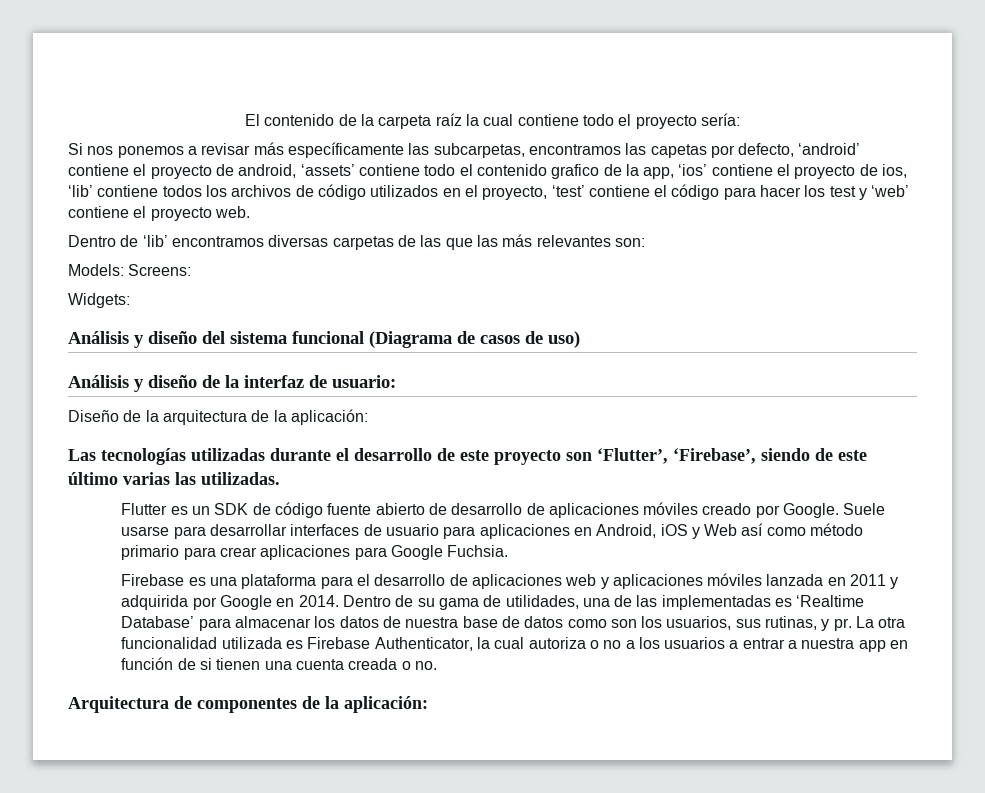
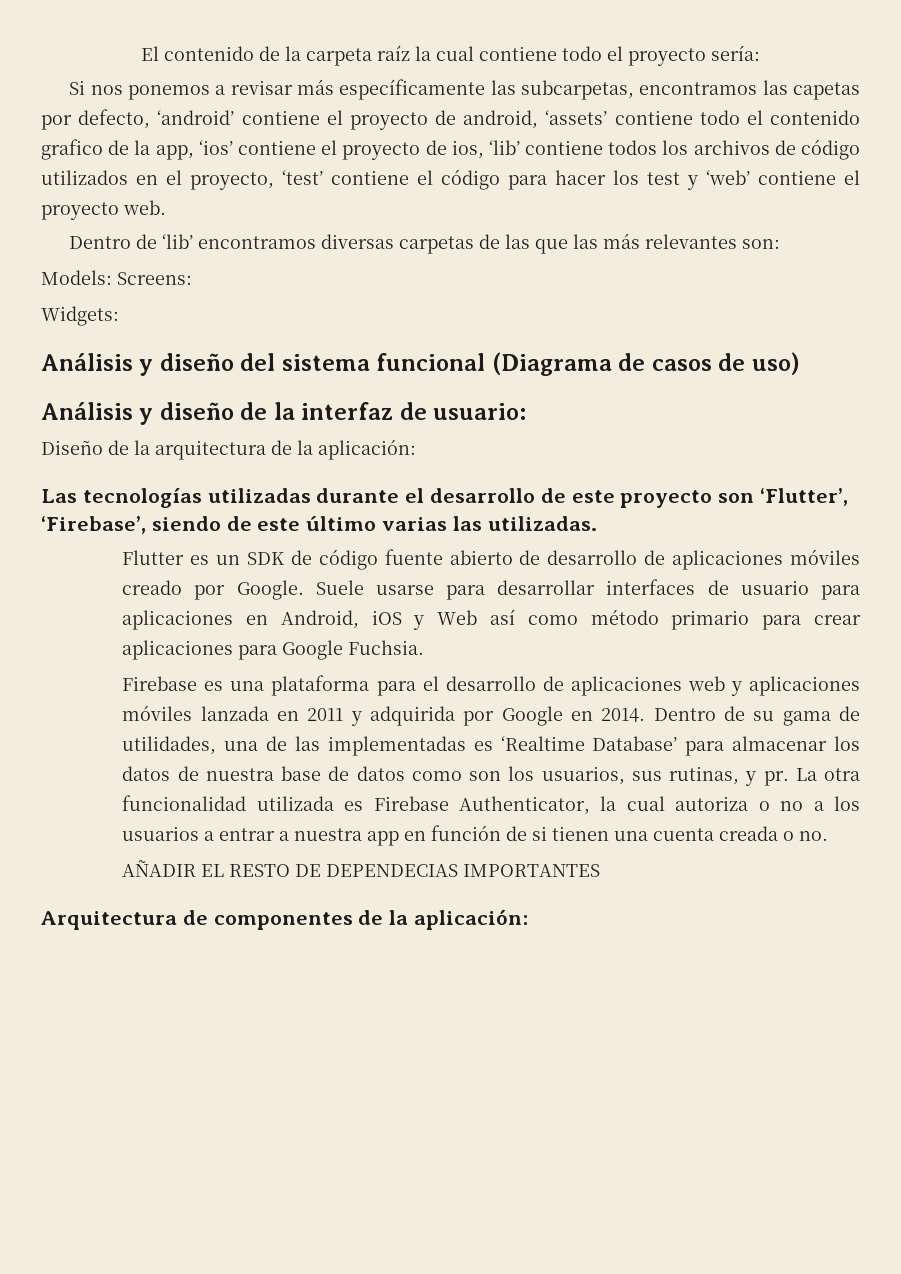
(437, 665) none -> [122,860,601,877] // AÑADIR EL RESTO DE DEPENDECIAS IMPORTANTES

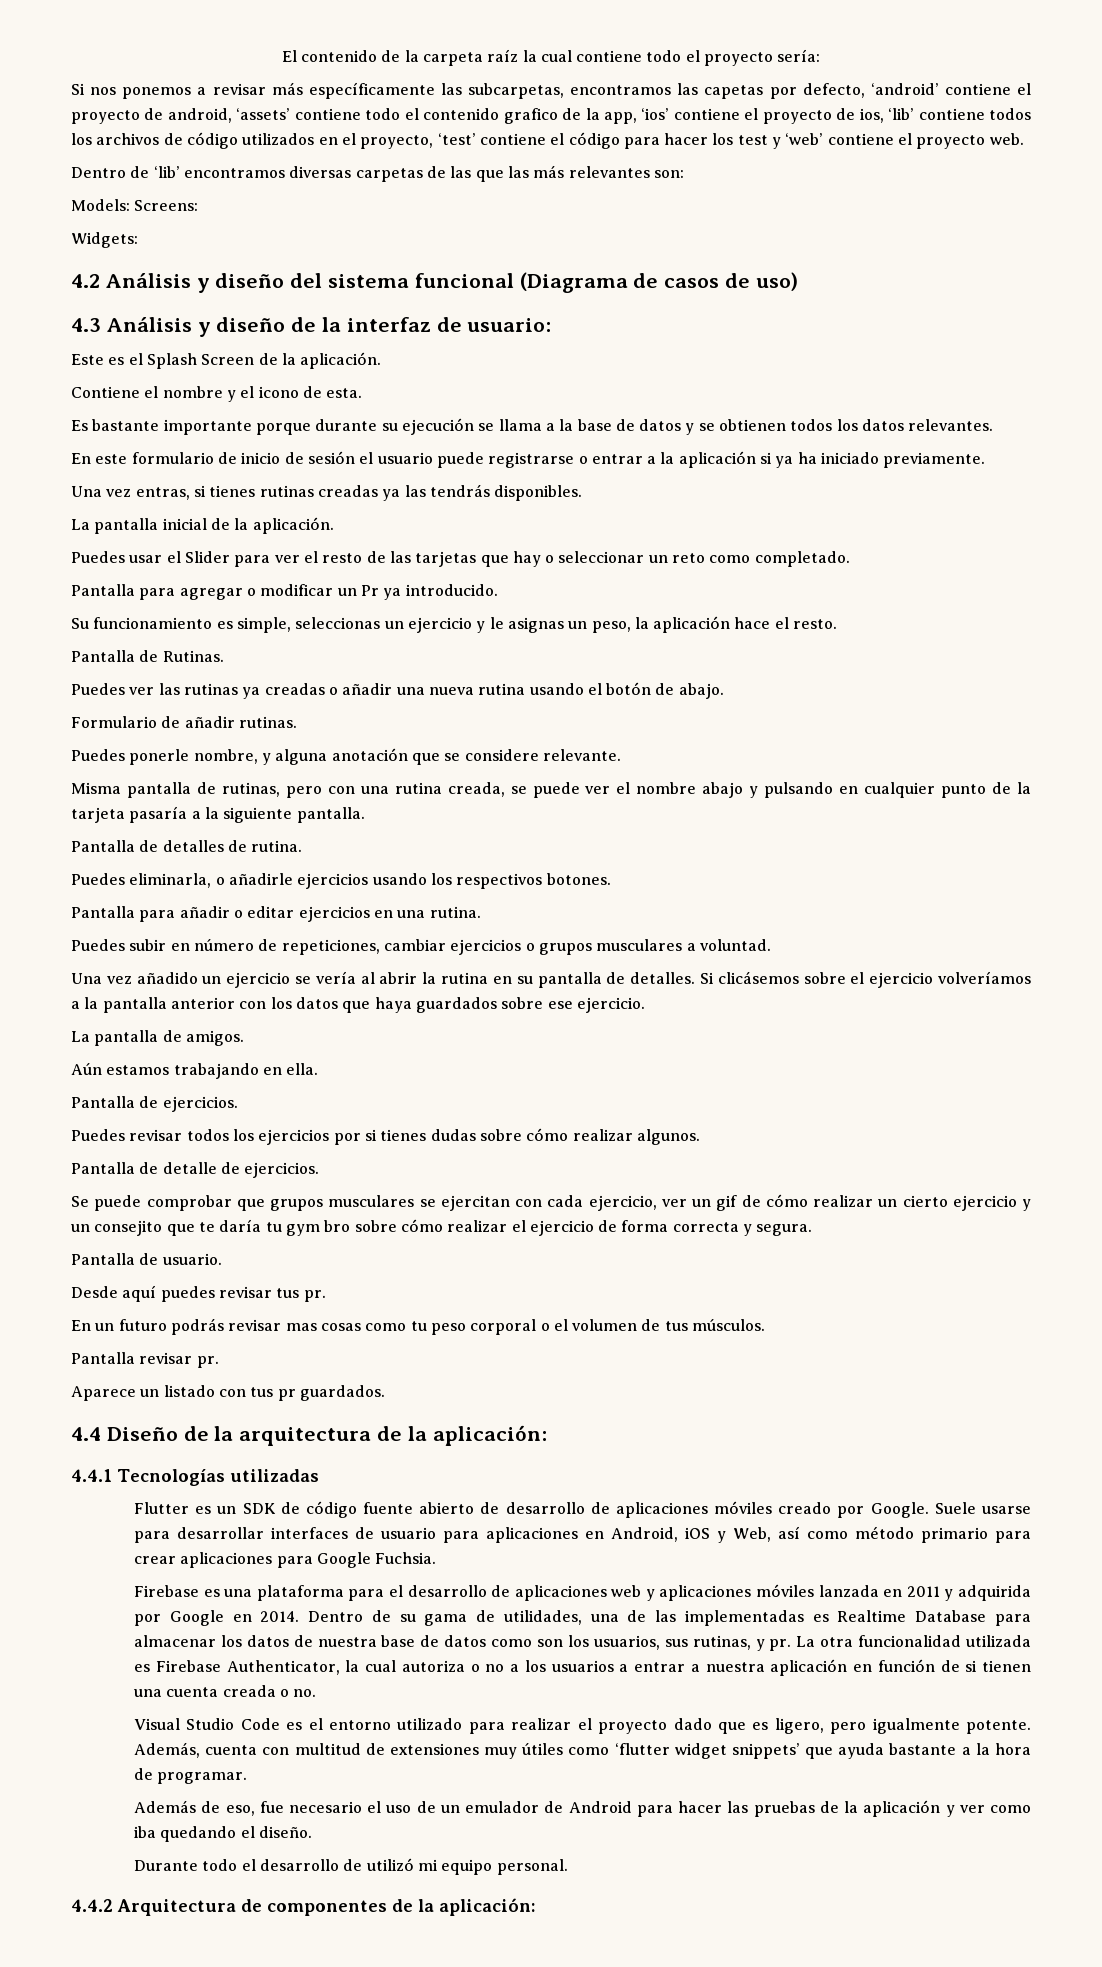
(119, 316) none -> [71,274,100,288] 4.2
(800, 363) none -> [71,318,101,332] 4.3
(527, 411) none -> [71,352,382,369] [71,386,363,402] [71,418,994,435] [71,451,986,468] [71,484,583,501] [71,517,334,534] [71,551,850,567] [71,584,498,600] [71,616,838,633] [71,650,224,662] [71,682,724,699] [71,716,297,728] [71,748,621,765] [71,782,1031,798] [71,806,365,823] [71,840,303,852] [71,873,611,889] [71,906,481,922] [71,939,771,955] [71,971,1032,988] [71,997,645,1013] [71,1030,244,1046] [71,1063,319,1079] [71,1096,238,1112] [71,1128,700,1145] [71,1162,320,1178] [71,1194,1031,1211] [71,1219,813,1236] [71,1253,222,1265] [71,1285,326,1302] [71,1318,766,1335] [71,1352,219,1368] [71,1385,385,1401] [71,1427,101,1441] Este es el Splash Screen de la aplicación. // Contiene el nombre y el icono de esta. // Es bastante importante porque durante su ejecución se llama a la base de datos y se obtienen todos los datos relevantes. // En este formulario de inicio de sesión el usuario puede registrarse o entrar a la aplicación si ya ha iniciado previamente. // Una vez entras, si tienes rutinas creadas ya las tendrás disponibles. // La pantalla inicial de la aplicación. // Puedes usar el Slider para ver el resto de las tarjetas que hay o seleccionar un reto como completado. // Pantalla para agregar o modificar un Pr ya introducido. // Su funcionamiento es simple, seleccionas un ejercicio y le asignas un peso, la aplicación hace el resto. // Pantalla de Rutinas. // Puedes ver las rutinas ya creadas o añadir una nueva rutina usando el botón de abajo. // Formulario de añadir rutinas. // Puedes ponerle nombre, y alguna anotación que se considere relevante. // Misma pantalla de rutinas, pero con una rutina creada, se puede ver el nombre abajo y pulsando en cualquier punto de la tarjeta pasaría a la siguiente pantalla. // Pantalla de detalles de rutina. // Puedes eliminarla, o añadirle ejercicios usando los respectivos botones. // Pantalla para añadir o editar ejercicios en una rutina. // Puedes subir en número de repeticiones, cambiar ejercicios o grupos musculares a voluntad. // Una vez añadido un ejercicio se vería al abrir la rutina en su pantalla de detalles. Si clicásemos sobre el ejercicio volveríamos a la pantalla anterior con los datos que haya guardados sobre ese ejercicio. // La pantalla de amigos. // Aún estamos trabajando en ella. // Pantalla de ejercicios. // Puedes revisar todos los ejercicios por si tienes dudas sobre cómo realizar algunos. // Pantalla de detalle de ejercicios. // Se puede comprobar que grupos musculares se ejercitan con cada ejercicio, ver un gif de cómo realizar un cierto ejercicio y un consejito que te daría tu gym bro sobre cómo realizar el ejercicio de forma correcta y segura. // Pantalla de usuario. // Desde aquí puedes revisar tus pr. // En un futuro podrás revisar mas cosas como tu peso corporal o el volumen de tus músculos. // Pantalla revisar pr. // Aparece un listado con tus pr guardados. // 4.4
[41,488,202,508] Las tecnologías -> [71,1469,225,1486] 4.4.1 Tecnologías
[316,488,849,508] [41,516,597,534] durante el desarrollo de este proyecto son ‘Flutter’, ‘Firebase’, siendo de este último varias las utilizadas. -> (319, 1475) none
[437,610,478,625] Web -> [733,1527,772,1542] Web,
[500,736,678,751] ‘Realtime Database’ -> [837,1610,987,1622] Realtime Database
[367,831,400,846] app -> [770,1659,848,1676] aplicación
[122,860,601,877] AÑADIR EL RESTO DE DEPENDECIAS IMPORTANTES // -> [134,1718,1031,1734] [134,1742,1032,1759] [134,1768,248,1784] [134,1800,1031,1817] [134,1826,312,1842] [134,1858,568,1875] [71,1899,113,1912] Visual Studio Code es el entorno utilizado para realizar el proyecto dado que es ligero, pero igualmente potente. Además, cuenta con multitud de extensiones muy útiles como ‘flutter widget snippets’ que ayuda bastante a la hora de programar. // Además de eso, fue necesario el uso de un emulador de Android para hacer las pruebas de la aplicación y ver como iba quedando el diseño. // Durante todo el desarrollo de utilizó mi equipo personal. // 4.4.2

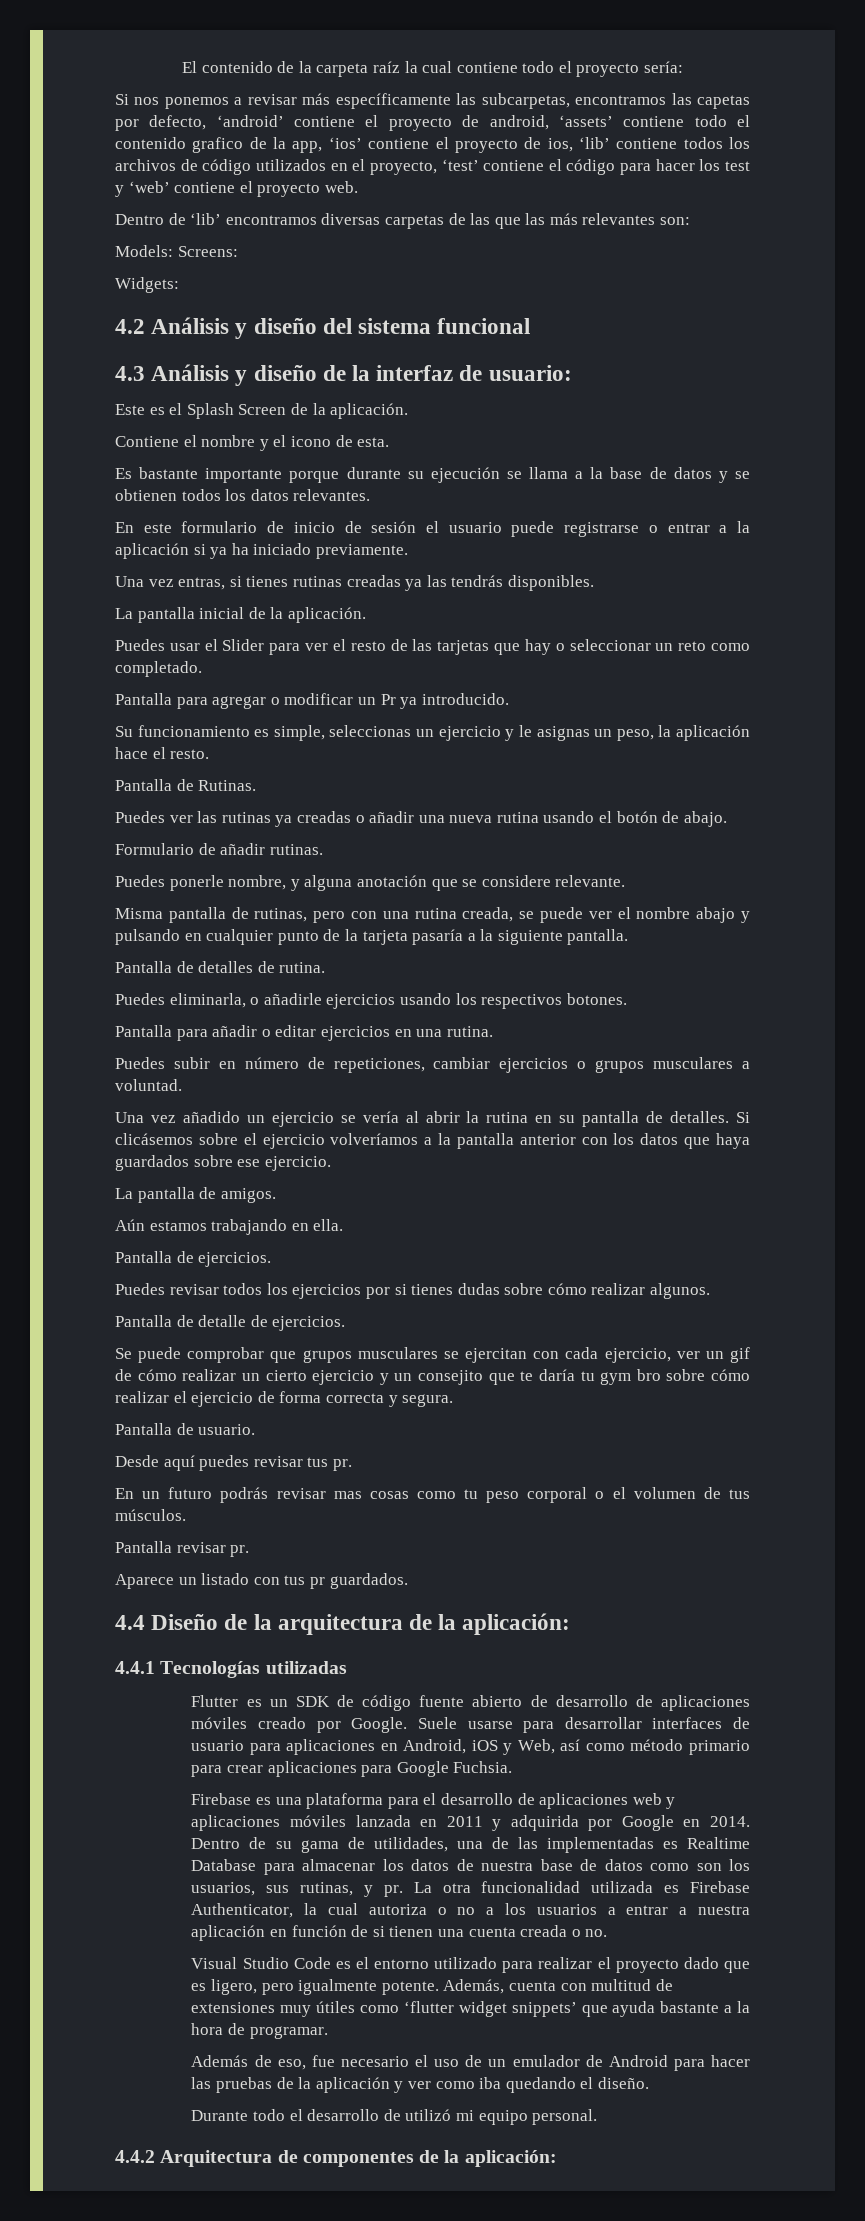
[519,272,798,293] (Diagrama de casos de uso) -> (531, 326) none

